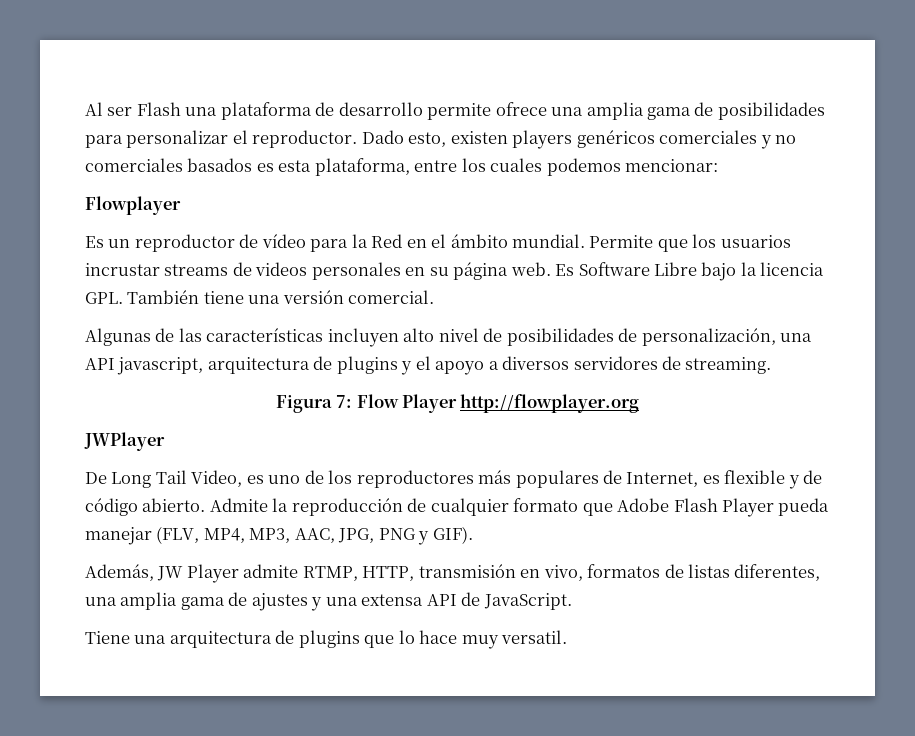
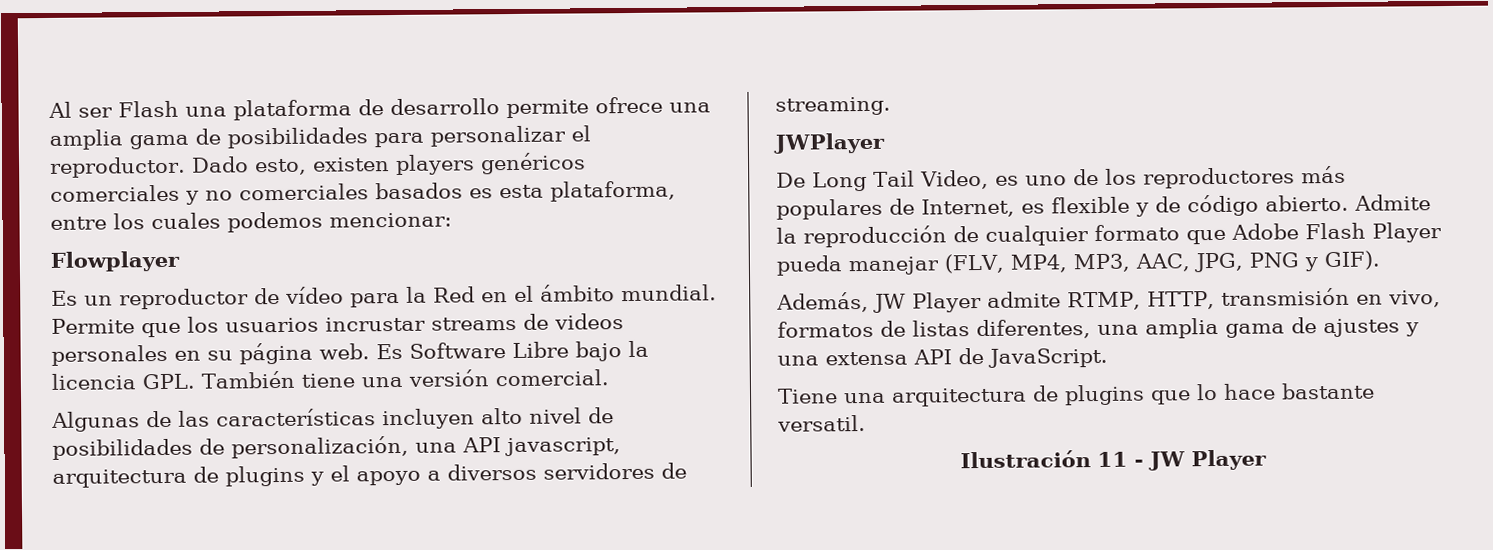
[275,394,640,413] // Figura 7: Flow Player http://flowplayer.org -> (891, 106) none
[461,635,499,649] muy -> [1281,382,1375,400] bastante
(568, 637) none -> [960,449,1267,471] // Ilustración 11 - JW Player

